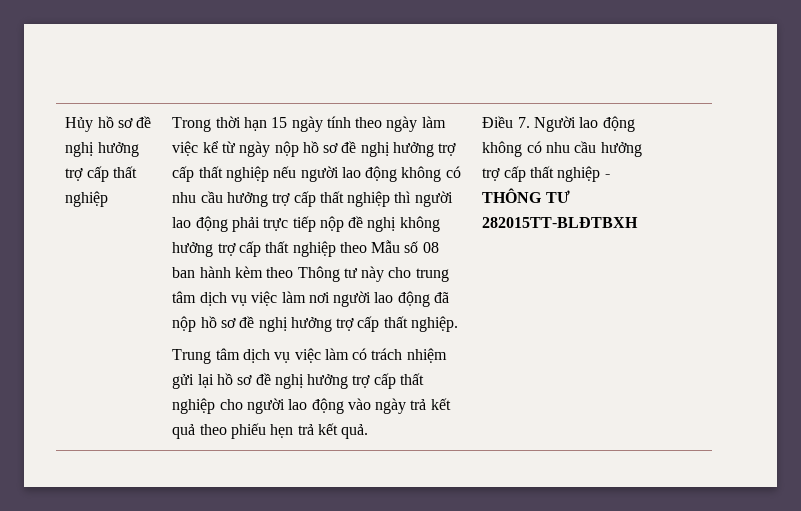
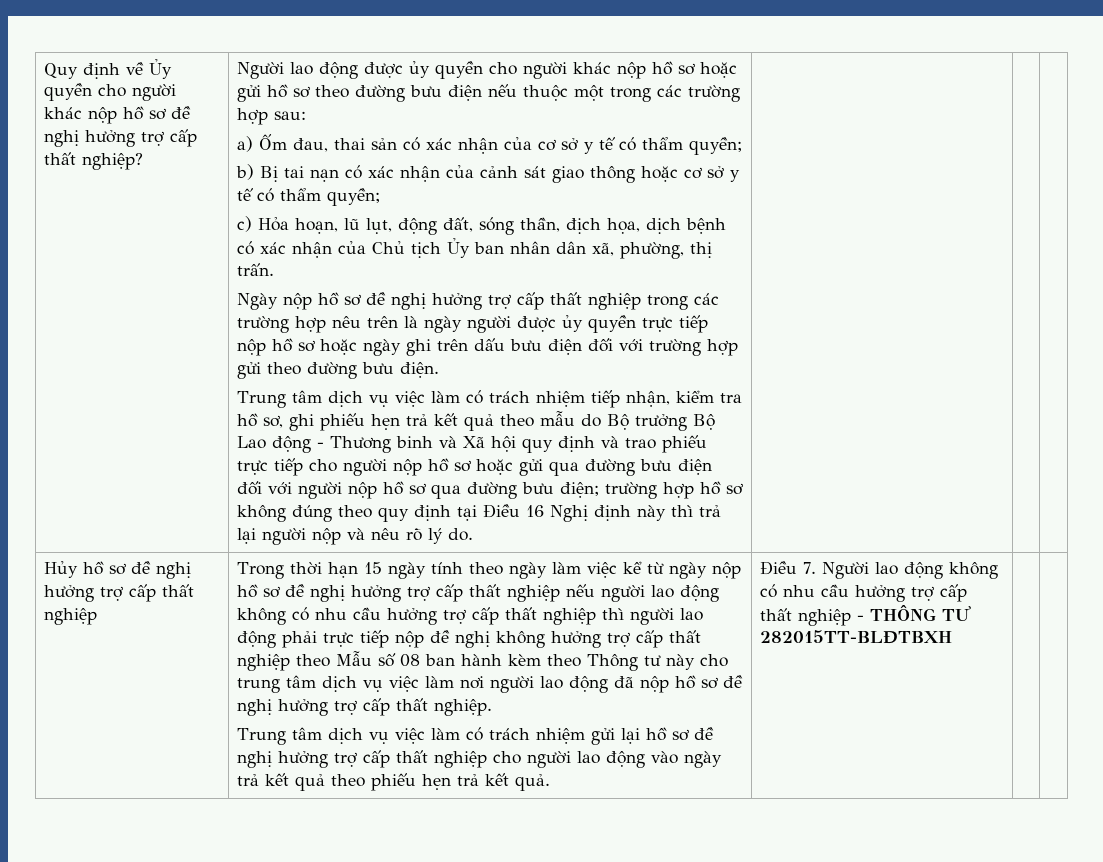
(65, 124) none -> [44,59,173,79] [44,83,177,101] [44,106,192,124] [44,129,198,147] [44,152,144,170] [237,61,738,79] [237,84,741,102] [237,108,307,125] [237,134,743,155] [236,164,741,183] [237,188,381,206] [237,216,727,235] [237,238,713,259] [237,263,275,276] [237,292,720,310] [237,315,709,333] [237,338,739,356] [237,362,440,379] [237,390,743,408] [237,411,716,431] [237,435,708,453] [237,458,713,476] [237,481,745,499] [237,504,722,522] [237,528,474,545] Quy định về Ủy quyền cho người khác nộp hồ sơ đề nghị hưởng trợ cấp thất nghiệp? | Người lao động được ủy quyền cho người khác nộp hồ sơ hoặc gửi hồ sơ theo đường bưu điện nếu thuộc một trong các trường hợp sau: // a) Ốm đau, thai sản có xác nhận của cơ sở y tế có thẩm quyền; // b) Bị tai nạn có xác nhận của cảnh sát giao thông hoặc cơ sở y tế có thẩm quyền; // c) Hỏa hoạn, lũ lụt, động đất, sóng thần, địch họa, dịch bệnh có xác nhận của Chủ tịch Ủy ban nhân dân xã, phường, thị trấn. // Ngày nộp hồ sơ đề nghị hưởng trợ cấp thất nghiệp trong các trường hợp nêu trên là ngày người được ủy quyền trực tiếp nộp hồ sơ hoặc ngày ghi trên dấu bưu điện đối với trường hợp gửi theo đường bưu điện. // Trung tâm dịch vụ việc làm có trách nhiệm tiếp nhận, kiểm tra hồ sơ, ghi phiếu hẹn trả kết quả theo mẫu do Bộ trưởng Bộ Lao động - Thương binh và Xã hội quy định và trao phiếu trực tiếp cho người nộp hồ sơ hoặc gửi qua đường bưu điện đối với người nộp hồ sơ qua đường bưu điện; trường hợp hồ sơ không đúng theo quy định tại Điều 16 Nghị định này thì trả lại người nộp và nêu rõ lý do. | | | //

